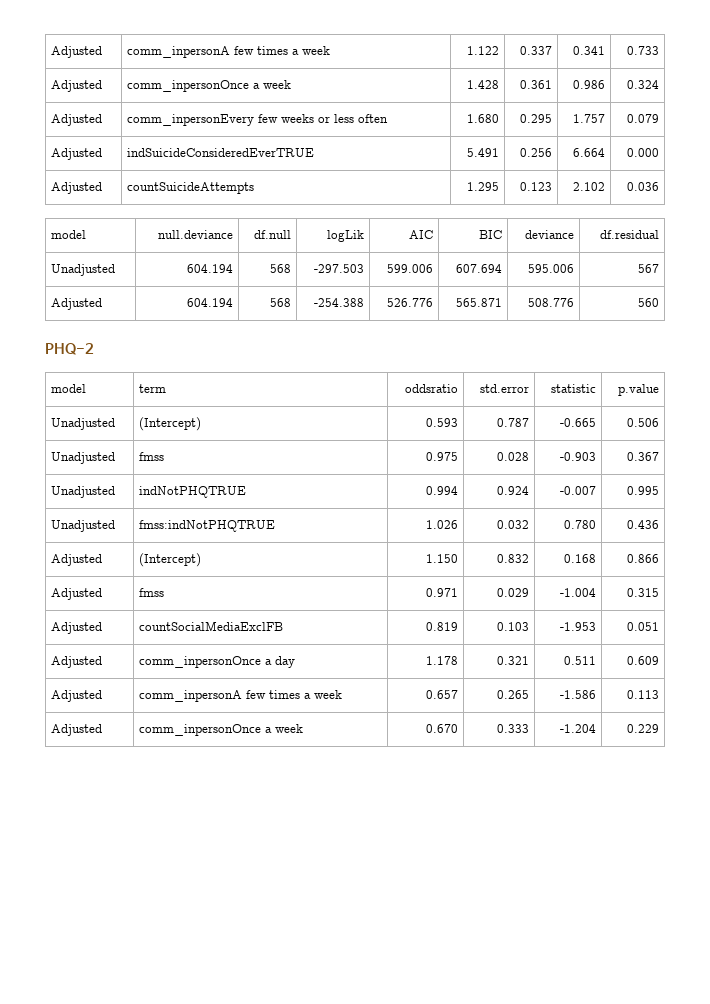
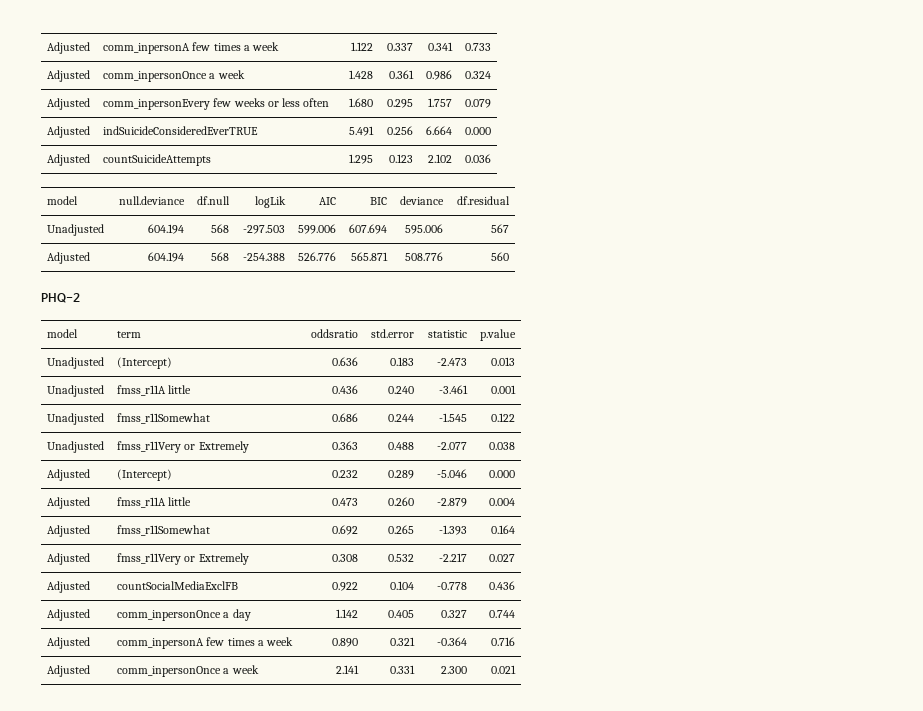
[426,418,459,427] [497,418,530,427] [560,418,597,427] [627,418,660,427] [50,452,115,464] [138,452,164,461] [426,452,459,461] [497,452,530,461] [560,452,597,461] [627,452,660,461] [50,486,115,498] [138,486,246,498] [426,486,459,495] [497,486,530,495] [560,486,597,495] [627,486,660,495] [50,520,115,532] [138,520,275,532] [426,520,459,529] [497,520,530,529] [564,520,597,529] [627,520,660,529] [50,554,102,566] [138,553,201,567] [426,554,459,563] [497,554,530,563] [564,554,597,563] [627,554,660,563] [50,588,102,600] [138,588,164,597] [426,588,459,597] [497,588,530,597] [560,588,597,597] [627,588,660,597] [50,622,102,634] [138,621,283,631] [426,622,459,631] [497,622,530,631] [560,622,597,631] [627,622,660,631] 0.593 | 0.787 | -0.665 | 0.506 // Unadjusted | fmss | 0.975 | 0.028 | -0.903 | 0.367 // Unadjusted | indNotPHQTRUE | 0.994 | 0.924 | -0.007 | 0.995 // Unadjusted | fmss:indNotPHQTRUE | 1.026 | 0.032 | 0.780 | 0.436 // Adjusted | (Intercept) | 1.150 | 0.832 | 0.168 | 0.866 // Adjusted | fmss | 0.971 | 0.029 | -1.004 | 0.315 // Adjusted | countSocialMediaExclFB | 0.819 | 0.103 | -1.953 | 0.051 -> [331,357,358,366] [389,357,414,366] [436,358,467,366] [490,357,515,366] [47,385,105,397] [117,385,192,396] [331,385,358,394] [387,386,414,394] [438,385,468,394] [490,385,516,394] [47,413,105,425] [117,413,211,424] [331,413,358,422] [387,414,414,422] [438,413,467,422] [490,413,515,422] [47,441,105,453] [117,441,249,453] [331,441,358,450] [387,442,414,450] [436,442,467,450] [488,442,515,450] [47,469,91,481] [117,469,173,481] [331,470,358,478] [387,470,414,479] [436,469,467,478] [488,470,515,478] [47,497,91,509] [117,497,192,508] [331,498,358,506] [387,497,414,506] [436,498,467,507] [488,498,515,506] [47,525,91,537] [117,525,211,536] [331,525,358,535] [387,525,414,534] [438,525,467,535] [490,525,515,534] [47,553,91,565] [117,553,249,565] [331,554,358,562] [387,554,414,562] [438,553,467,562] [488,554,515,562] [47,581,91,593] [117,581,239,590] [331,582,358,591] [389,581,414,590] [436,582,467,590] [488,581,515,590] 0.636 | 0.183 | -2.473 | 0.013 // Unadjusted | fmss_r11A little | 0.436 | 0.240 | -3.461 | 0.001 // Unadjusted | fmss_r11Somewhat | 0.686 | 0.244 | -1.545 | 0.122 // Unadjusted | fmss_r11Very or Extremely | 0.363 | 0.488 | -2.077 | 0.038 // Adjusted | (Intercept) | 0.232 | 0.289 | -5.046 | 0.000 // Adjusted | fmss_r11A little | 0.473 | 0.260 | -2.879 | 0.004 // Adjusted | fmss_r11Somewhat | 0.692 | 0.265 | -1.393 | 0.164 // Adjusted | fmss_r11Very or Extremely | 0.308 | 0.532 | -2.217 | 0.027 // Adjusted | countSocialMediaExclFB | 0.922 | 0.104 | -0.778 | 0.436
[426,656,459,665] [497,656,530,665] [564,656,597,665] [627,656,660,665] [50,690,102,702] [138,690,342,702] [426,690,459,699] [497,690,530,699] [560,690,597,699] [627,690,660,699] [50,724,102,736] [138,724,303,736] [426,724,459,733] [497,724,530,733] [560,724,597,733] [627,724,660,733] 1.178 | 0.321 | 0.511 | 0.609 // Adjusted | comm_inpersonA few times a week | 0.657 | 0.265 | -1.586 | 0.113 // Adjusted | comm_inpersonOnce a week | 0.670 | 0.333 | -1.204 | 0.229 -> [335,609,358,618] [387,610,414,618] [440,610,467,618] [488,610,515,618] [47,637,91,649] [117,637,294,649] [331,638,358,647] [389,637,415,646] [436,637,467,646] [490,637,515,646] [47,665,91,677] [117,665,259,677] [335,665,359,674] [389,665,415,674] [440,666,467,674] [490,665,516,674] 1.142 | 0.405 | 0.327 | 0.744 // Adjusted | comm_inpersonA few times a week | 0.890 | 0.321 | -0.364 | 0.716 // Adjusted | comm_inpersonOnce a week | 2.141 | 0.331 | 2.300 | 0.021

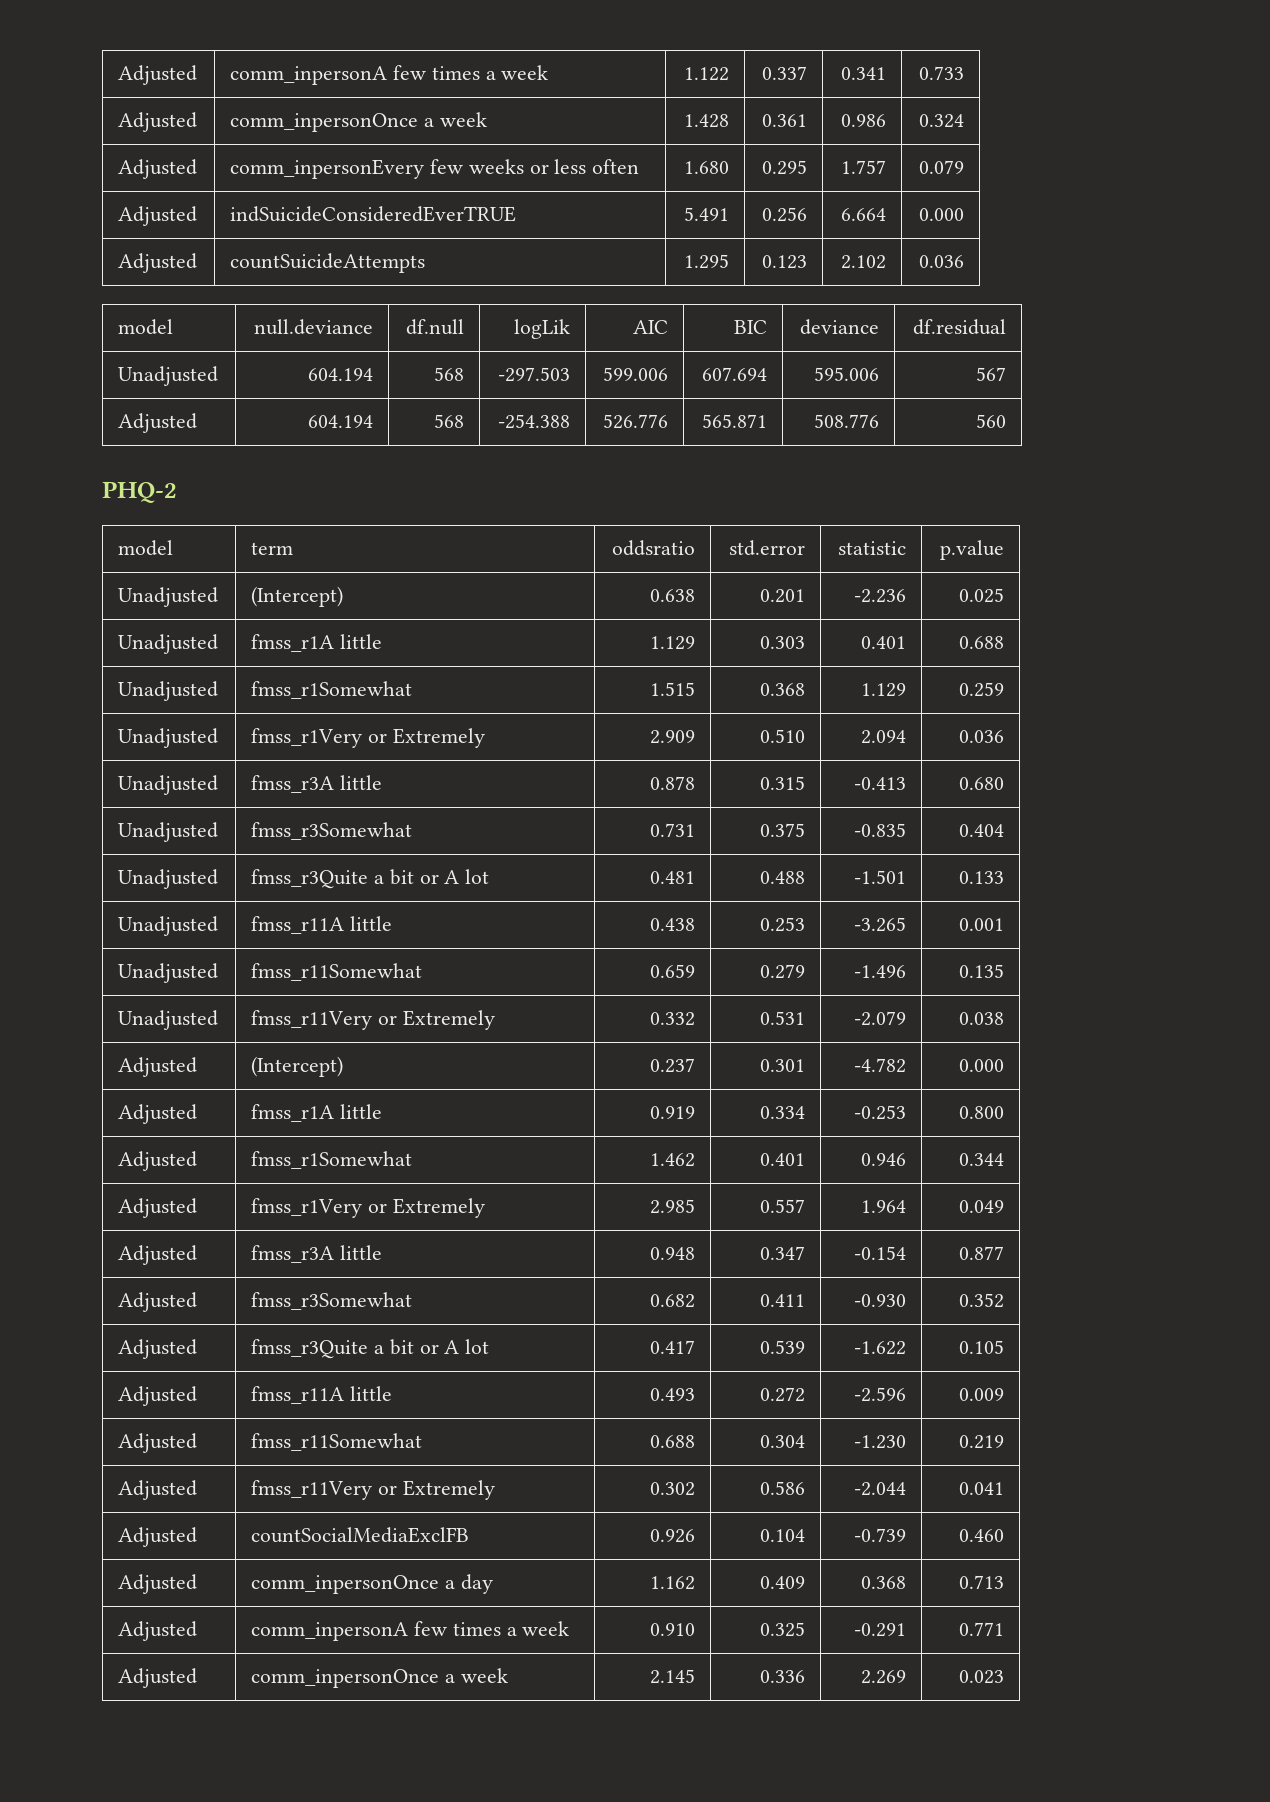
[331,357,358,366] [389,357,414,366] [436,358,467,366] [490,357,515,366] 0.636 | 0.183 | -2.473 | 0.013 -> [649,589,695,602] [759,589,805,603] [853,589,906,603] [958,588,1004,603] [118,634,219,654] [251,634,383,652] [649,636,695,650] [759,636,805,649] [860,636,906,649] [958,636,1004,649] [118,681,219,701] [251,681,413,699] [649,682,695,696] [759,683,805,696] [860,683,906,697] [958,682,1004,697] [118,728,219,748] [251,728,485,748] [649,730,695,744] [759,729,805,743] [860,730,906,744] [958,730,1004,743] [118,775,219,795] [251,775,383,793] [649,776,695,790] [759,776,805,790] [853,777,906,790] [958,777,1004,790] [118,822,219,842] [251,822,413,840] [649,823,695,837] [759,823,805,837] [853,823,906,837] [958,824,1004,837] [118,869,219,889] [251,869,490,889] [649,871,695,884] [759,871,805,884] [853,870,906,884] [958,871,1004,884] 0.638 | 0.201 | -2.236 | 0.025 // Unadjusted | fmss_r1A little | 1.129 | 0.303 | 0.401 | 0.688 // Unadjusted | fmss_r1Somewhat | 1.515 | 0.368 | 1.129 | 0.259 // Unadjusted | fmss_r1Very or Extremely | 2.909 | 0.510 | 2.094 | 0.036 // Unadjusted | fmss_r3A little | 0.878 | 0.315 | -0.413 | 0.680 // Unadjusted | fmss_r3Somewhat | 0.731 | 0.375 | -0.835 | 0.404 // Unadjusted | fmss_r3Quite a bit or A lot | 0.481 | 0.488 | -1.501 | 0.133
[331,385,358,394] [387,386,414,394] [438,385,468,394] 0.436 | 0.240 | -3.461 -> [649,918,695,931] [759,917,805,932] [853,917,906,932] 0.438 | 0.253 | -3.265
[331,413,358,422] [387,414,414,422] [438,413,467,422] [490,413,515,422] 0.686 | 0.244 | -1.545 | 0.122 -> [649,964,695,978] [759,964,805,979] [853,965,906,978] [958,964,1004,978] 0.659 | 0.279 | -1.496 | 0.135
[331,441,358,450] [387,442,414,450] [436,442,467,450] 0.363 | 0.488 | -2.077 -> [649,1012,695,1026] [759,1011,805,1025] [853,1011,906,1026] 0.332 | 0.531 | -2.079
[331,470,358,478] [387,470,414,479] [436,469,467,478] [488,470,515,478] [47,497,91,509] [117,497,192,508] [331,498,358,506] [387,497,414,506] [436,498,467,507] [488,498,515,506] [47,525,91,537] [117,525,211,536] [331,525,358,535] [387,525,414,534] [438,525,467,535] [490,525,515,534] 0.232 | 0.289 | -5.046 | 0.000 // Adjusted | fmss_r11A little | 0.473 | 0.260 | -2.879 | 0.004 // Adjusted | fmss_r11Somewhat | 0.692 | 0.265 | -1.393 | 0.164 -> [649,1058,695,1073] [759,1059,805,1072] [853,1058,906,1073] [958,1059,1004,1072] [118,1104,198,1124] [251,1104,383,1122] [649,1106,695,1119] [759,1106,805,1119] [853,1105,906,1120] [958,1106,1004,1119] [118,1151,198,1171] [251,1151,413,1169] [649,1153,695,1167] [759,1153,805,1166] [860,1153,906,1166] [958,1153,1004,1166] [118,1198,198,1218] [251,1198,485,1218] [649,1199,695,1214] [759,1199,805,1213] [860,1200,906,1213] [958,1200,1004,1213] [118,1245,198,1265] [251,1245,383,1263] [649,1247,695,1260] [759,1246,805,1260] [853,1246,906,1260] [958,1246,1004,1260] [118,1292,198,1312] [251,1292,413,1310] [649,1294,695,1308] [759,1294,805,1307] [853,1294,906,1307] [958,1293,1004,1308] [118,1339,198,1359] [251,1339,490,1359] [649,1340,695,1354] [759,1340,805,1354] [853,1341,906,1355] [958,1340,1004,1354] [118,1386,198,1406] [251,1386,393,1404] [649,1388,695,1401] [759,1387,805,1402] [853,1387,906,1402] [958,1388,1004,1401] [118,1433,198,1453] [251,1433,423,1451] [649,1435,695,1448] [759,1435,805,1448] [853,1435,906,1449] [958,1435,1004,1449] 0.237 | 0.301 | -4.782 | 0.000 // Adjusted | fmss_r1A little | 0.919 | 0.334 | -0.253 | 0.800 // Adjusted | fmss_r1Somewhat | 1.462 | 0.401 | 0.946 | 0.344 // Adjusted | fmss_r1Very or Extremely | 2.985 | 0.557 | 1.964 | 0.049 // Adjusted | fmss_r3A little | 0.948 | 0.347 | -0.154 | 0.877 // Adjusted | fmss_r3Somewhat | 0.682 | 0.411 | -0.930 | 0.352 // Adjusted | fmss_r3Quite a bit or A lot | 0.417 | 0.539 | -1.622 | 0.105 // Adjusted | fmss_r11A little | 0.493 | 0.272 | -2.596 | 0.009 // Adjusted | fmss_r11Somewhat | 0.688 | 0.304 | -1.230 | 0.219
[331,554,358,562] [387,554,414,562] [438,553,467,562] [488,554,515,562] 0.308 | 0.532 | -2.217 | 0.027 -> [649,1482,695,1496] [759,1481,805,1495] [853,1482,906,1496] [958,1482,1004,1495] 0.302 | 0.586 | -2.044 | 0.041
[331,582,358,591] 0.922 -> [649,1529,695,1543] 0.926
[436,582,467,590] [488,581,515,590] -0.778 | 0.436 -> [853,1528,906,1542] [958,1529,1004,1542] -0.739 | 0.460
[335,609,358,618] [387,610,414,618] [440,610,467,618] [488,610,515,618] [47,637,91,649] [117,637,294,649] [331,638,358,647] [389,637,415,646] [436,637,467,646] [490,637,515,646] [47,665,91,677] [117,665,259,677] [335,665,359,674] [389,665,415,674] [440,666,467,674] [490,665,516,674] 1.142 | 0.405 | 0.327 | 0.744 // Adjusted | comm_inpersonA few times a week | 0.890 | 0.321 | -0.364 | 0.716 // Adjusted | comm_inpersonOnce a week | 2.141 | 0.331 | 2.300 | 0.021 -> [649,1576,695,1590] [759,1576,805,1589] [860,1576,906,1589] [958,1575,1004,1589] [118,1621,198,1641] [251,1621,570,1641] [649,1623,695,1636] [759,1622,805,1637] [853,1623,906,1637] [958,1622,1004,1636] [118,1668,198,1688] [251,1668,508,1688] [649,1669,695,1684] [759,1670,805,1683] [860,1670,906,1684] [958,1670,1004,1684] 1.162 | 0.409 | 0.368 | 0.713 // Adjusted | comm_inpersonA few times a week | 0.910 | 0.325 | -0.291 | 0.771 // Adjusted | comm_inpersonOnce a week | 2.145 | 0.336 | 2.269 | 0.023

